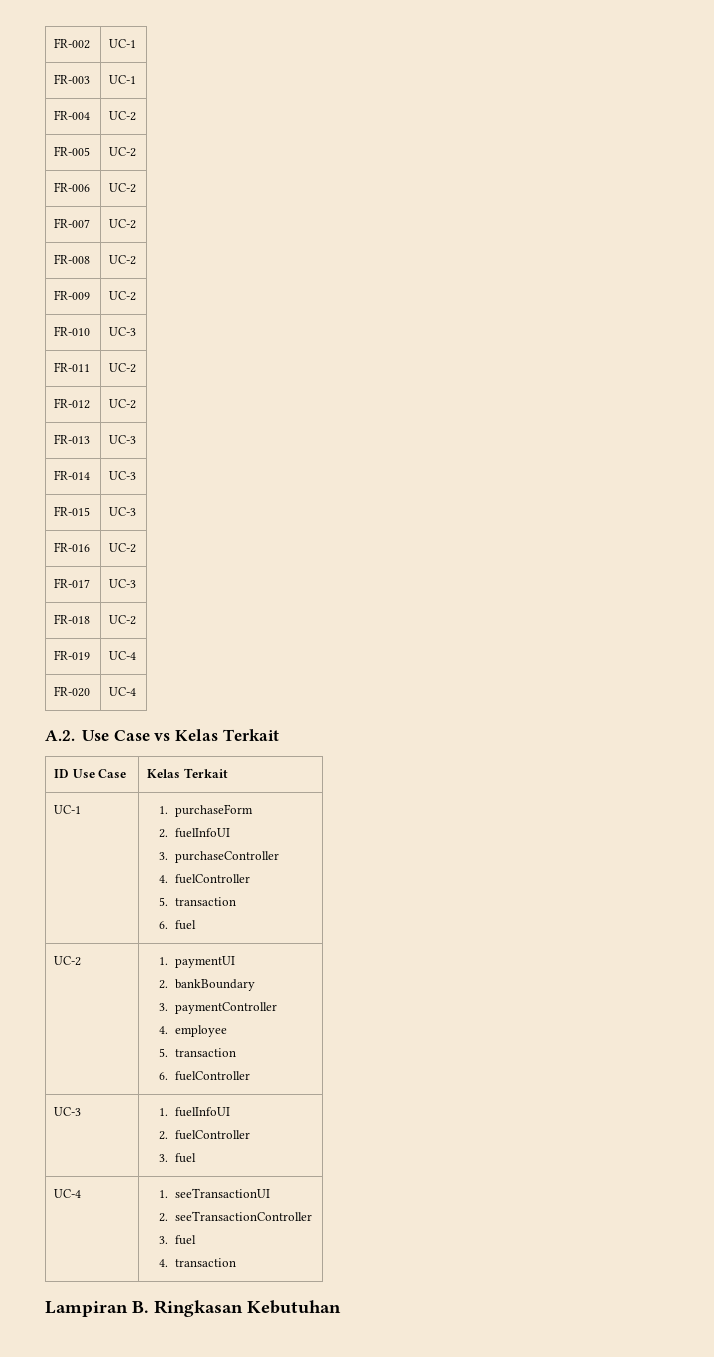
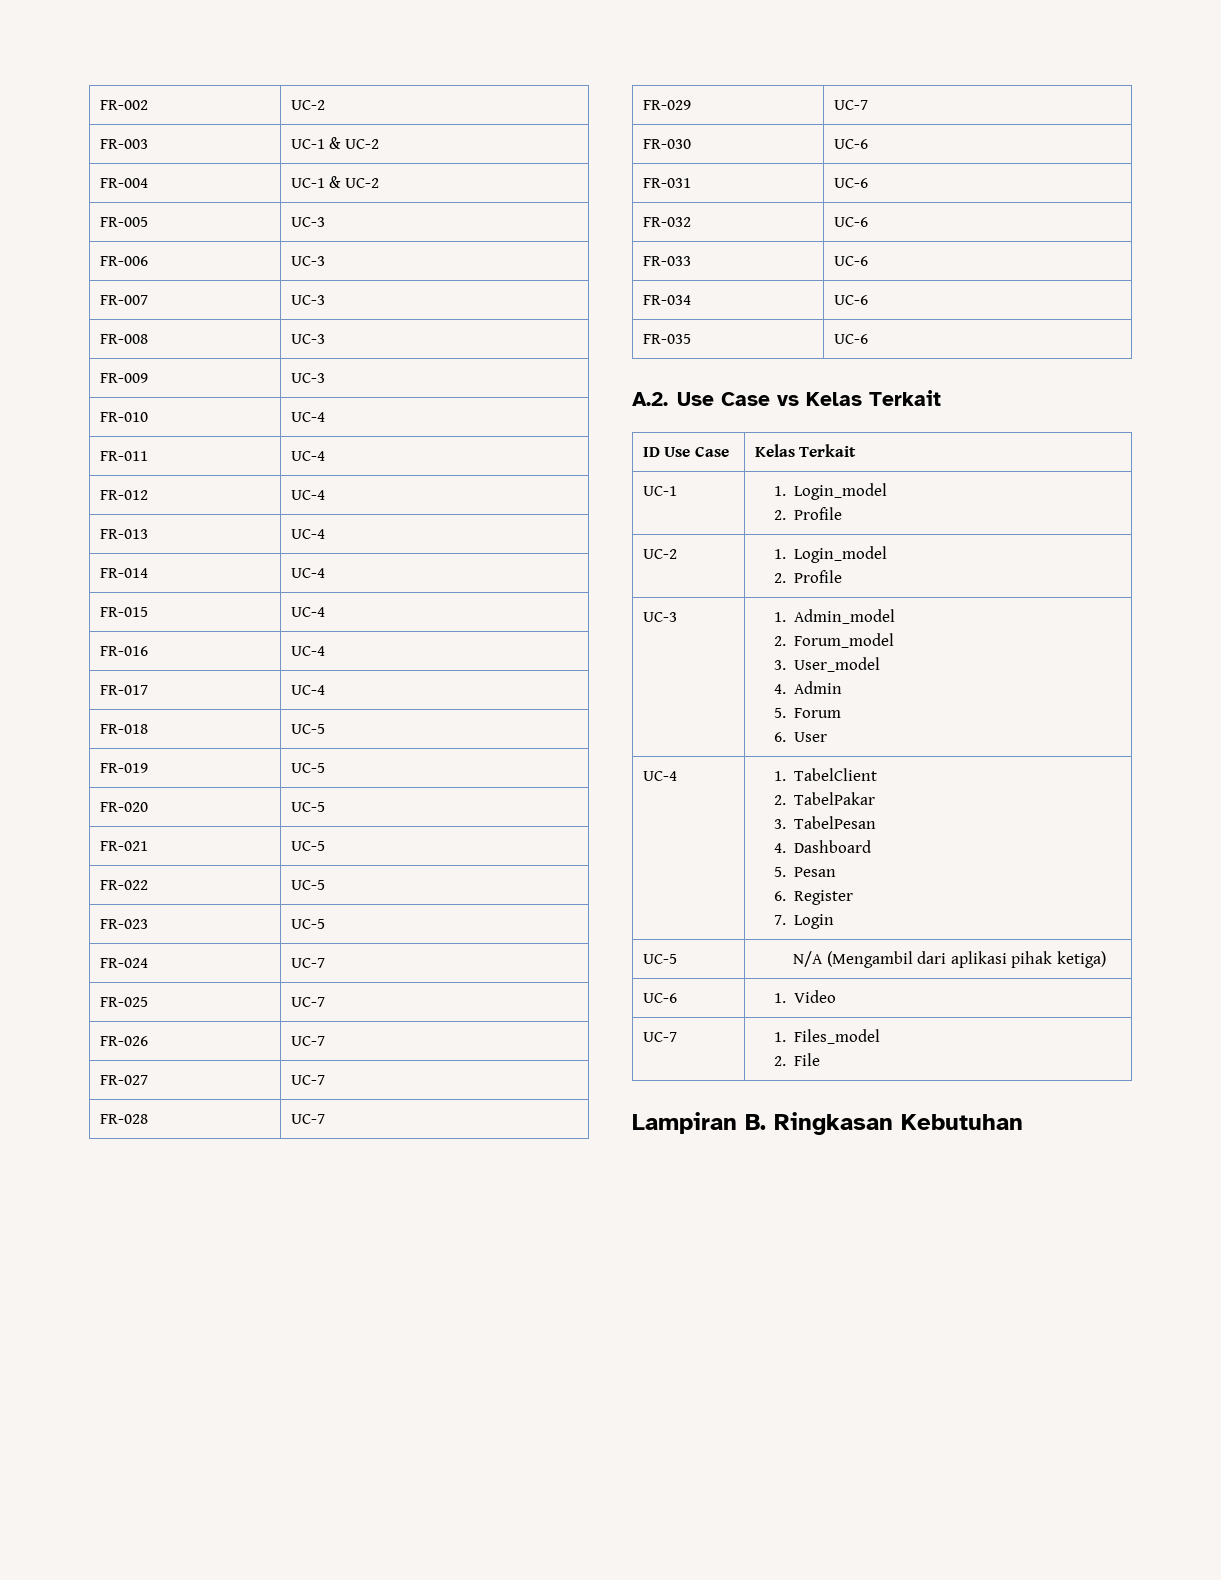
[109,39,137,48] UC-1 -> [290,100,325,110] UC-2
(137, 79) none -> [329,137,379,149] & UC-2
(91, 115) none -> [290,176,342,188] UC-1 &
[109,147,137,157] UC-2 -> [290,217,325,227] UC-3
[109,183,137,193] UC-2 -> [290,256,325,266] UC-3
[109,219,137,229] UC-2 -> [290,295,325,305] UC-3
[109,255,137,265] UC-2 -> [290,334,325,344] UC-3
[109,291,137,301] UC-2 -> [290,373,325,383] UC-3
[109,327,137,336] UC-3 -> [290,412,325,422] UC-4
[109,363,137,373] UC-2 -> [290,451,325,461] UC-4
[109,399,137,409] UC-2 -> [290,490,325,500] UC-4
[109,435,137,444] UC-3 -> [290,529,325,539] UC-4
[109,471,137,480] UC-3 -> [290,568,325,578] UC-4
[109,507,137,516] UC-3 -> [290,607,325,617] UC-4
[109,543,137,553] UC-2 -> [290,646,325,656] UC-4
[109,579,137,588] UC-3 -> [290,685,325,695] UC-4
[109,615,137,625] UC-2 -> [290,724,325,734] UC-5
[109,651,137,660] UC-4 -> [290,763,325,773] UC-5
[109,687,137,696] UC-4 -> [290,802,325,812] [99,841,148,851] [290,841,325,851] [99,880,148,890] [290,880,325,890] [99,919,148,929] [290,919,325,929] [99,958,148,968] [290,958,325,968] [99,997,148,1007] [290,997,325,1007] [99,1036,148,1046] [290,1036,325,1046] [99,1075,148,1085] [290,1075,325,1085] [99,1114,148,1124] [290,1114,325,1124] [642,100,691,110] [833,100,868,110] [642,139,691,149] [833,139,868,149] [642,178,691,188] [833,178,868,188] [642,217,691,227] [833,217,868,227] [642,256,691,266] [833,256,868,266] [642,295,691,305] [833,295,868,305] [642,334,691,344] [833,334,868,344] UC-5 // FR-021 | UC-5 // FR-022 | UC-5 // FR-023 | UC-5 // FR-024 | UC-7 // FR-025 | UC-7 // FR-026 | UC-7 // FR-027 | UC-7 // FR-028 | UC-7 // FR-029 | UC-7 // FR-030 | UC-6 // FR-031 | UC-6 // FR-032 | UC-6 // FR-033 | UC-6 // FR-034 | UC-6 // FR-035 | UC-6
[174,804,253,817] [159,828,230,838] [159,851,279,863] [159,874,250,884] [159,897,236,906] [159,920,196,930] purchaseForm // 2. fuelInfoUI // 3. purchaseController // 4. fuelController // 5. transaction // 6. fuel -> [794,483,888,500] [773,507,843,520] Login_model // 2. Profile
[174,956,235,968] [159,979,255,991] [159,1002,277,1014] [159,1025,227,1037] [159,1048,236,1057] [159,1071,250,1081] paymentUI // 2. bankBoundary // 3. paymentController // 4. employee // 5. transaction // 6. fuelController -> [794,546,888,563] [773,570,843,583] Login_model // 2. Profile
[174,1107,230,1117] [159,1130,250,1140] [159,1153,196,1163] fuelInfoUI // 2. fuelController // 3. fuel -> [794,609,896,624] [773,633,895,648] [773,657,881,672] [773,681,843,694] [773,708,842,718] [773,732,828,742] Admin_model // 2. Forum_model // 3. User_model // 4. Admin // 5. Forum // 6. User
[174,1188,270,1198] [159,1211,312,1222] [159,1235,196,1245] [159,1258,236,1267] seeTransactionUI // 2. seeTransactionController // 3. fuel // 4. transaction -> [794,768,878,781] [773,792,876,805] [773,816,877,829] [773,840,872,853] [773,867,837,877] [773,890,854,905] [773,914,835,929] [642,954,677,964] [793,951,1106,968] [642,993,677,1003] [773,990,837,1003] [642,1032,677,1042] [773,1029,881,1044] [773,1053,821,1066] TabelClient // 2. TabelPakar // 3. TabelPesan // 4. Dashboard // 5. Pesan // 6. Register // 7. Login // UC-5 | N/A (Mengambil dari aplikasi pihak ketiga) // UC-6 | 1. Video // UC-7 | 1. Files_model // 2. File

